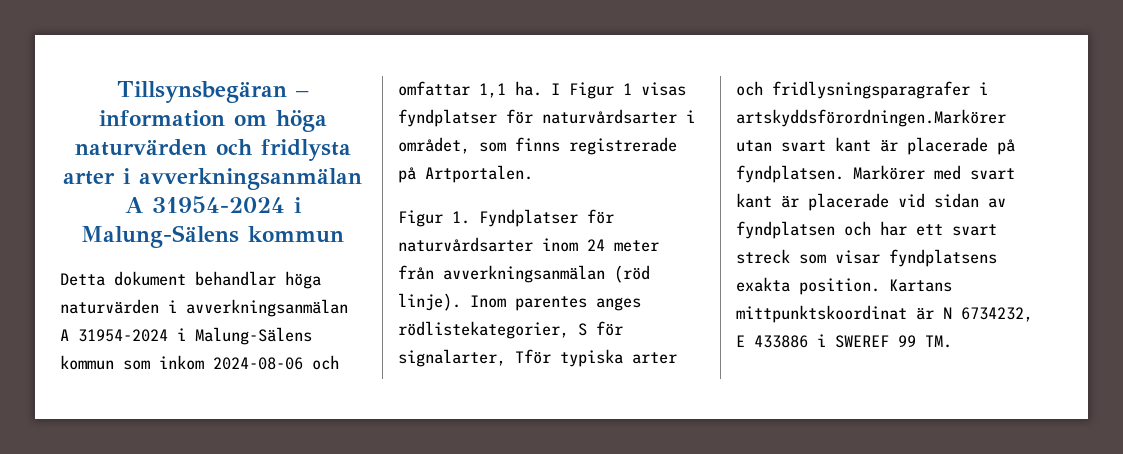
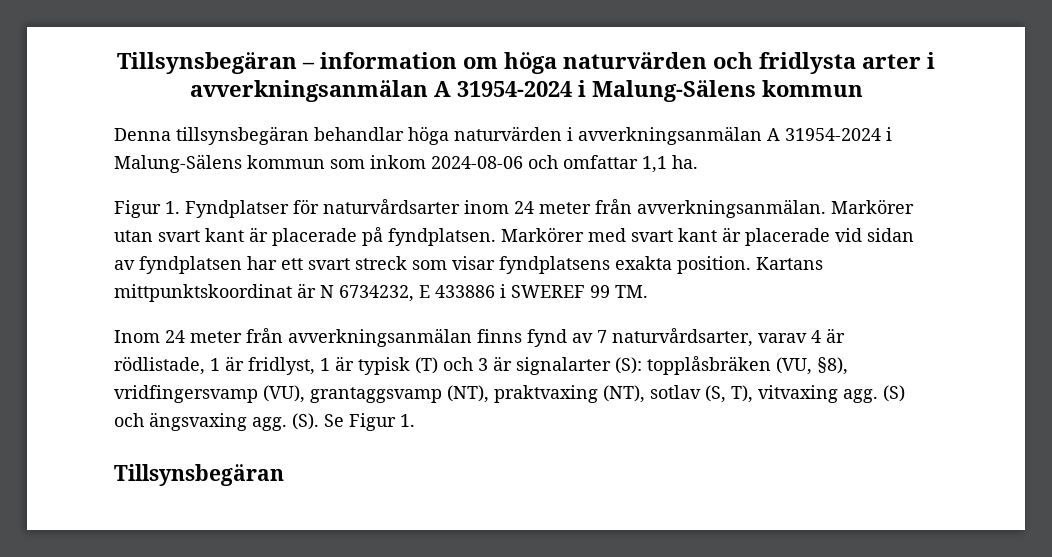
[60,271,186,286] Detta dokument -> [114,126,309,145] Denna tillsynsbegäran
[551,82,686,99] [398,109,695,127] [398,137,677,155] [398,165,533,183] I Figur 1 visas fyndplatser för naturvårdsarter i området, som finns registrerade på Artportalen. -> (698, 162) none
[443,265,650,283] [398,293,641,311] [398,321,623,339] [398,349,677,367] [736,81,988,99] [736,109,1006,127] avverkningsanmälan (röd linje). Inom parentes anges rödlistekategorier, S för signalarter, Tför typiska arter och fridlysningsparagrafer i artskyddsförordningen.Markörer -> [637,199,914,218] avverkningsanmälan. Markörer
[844,221,871,236] och -> (242, 265) none
(952, 341) none -> [114,328,845,347] [114,356,848,375] [114,385,905,403] [114,412,415,431] [114,464,284,486] // Inom 24 meter från avverkningsanmälan finns fynd av 7 naturvårdsarter, varav 4 är rödlistade, 1 är fridlyst, 1 är typisk (T) och 3 är signalarter (S): topplåsbräken (VU, §8), vridfingersvamp (VU), grantaggsvamp (NT), praktvaxing (NT), sotlav (S, T), vitvaxing agg. (S) och ängsvaxing agg. (S). Se Figur 1. // Tillsynsbegäran

